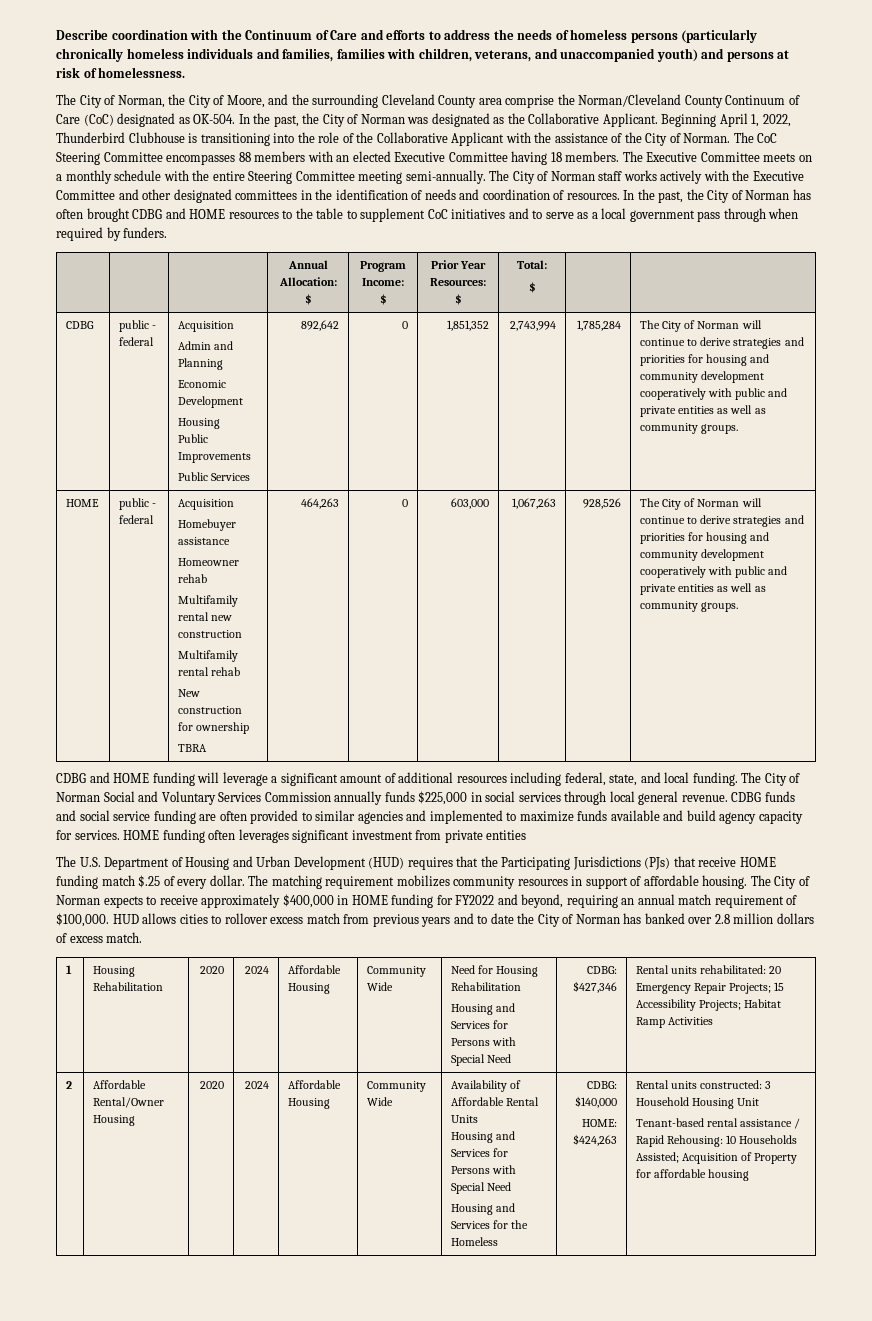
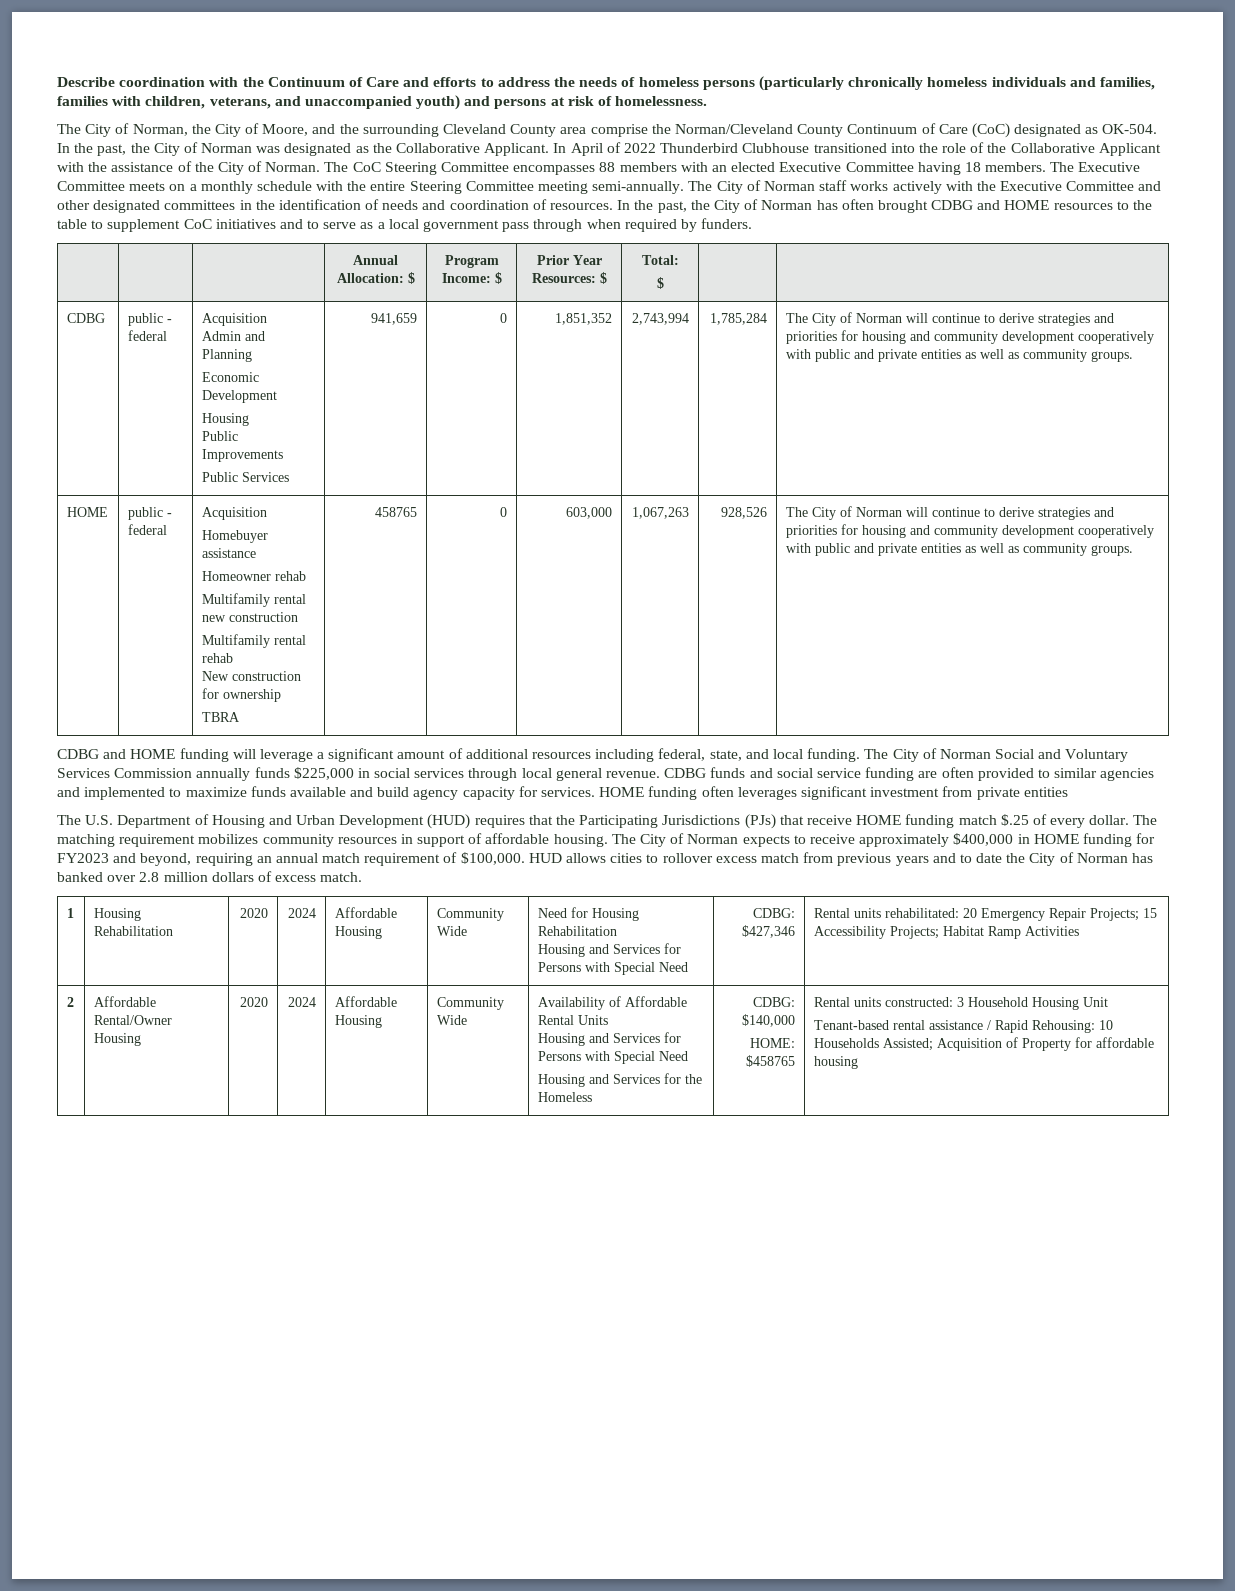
[661,113,791,127] [56,132,270,146] Beginning April 1, 2022, Thunderbird Clubhouse is transitioning -> [553,142,887,156] In April of 2022 Thunderbird Clubhouse transitioned
[300,320,339,331] 892,642 -> [371,313,418,325] 941,659
[300,498,339,509] 464,263 -> [375,507,418,517] 458765
[455,895,495,905] FY2022 -> [57,853,109,863] FY2023
[572,1134,617,1146] $424,263 -> [746,1055,796,1067] $458765

